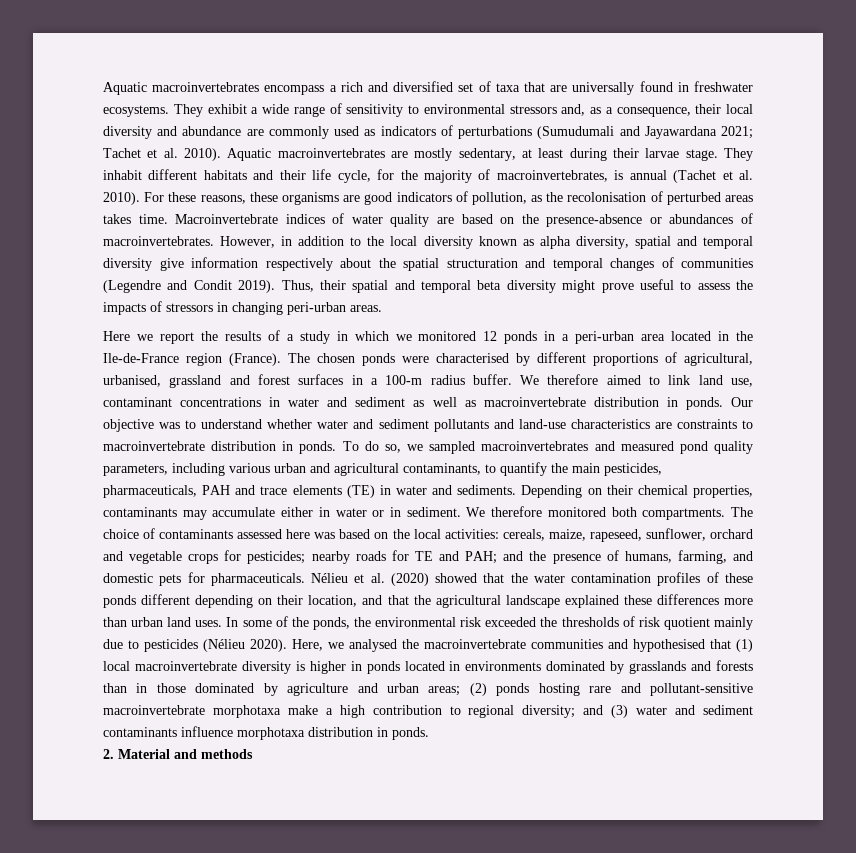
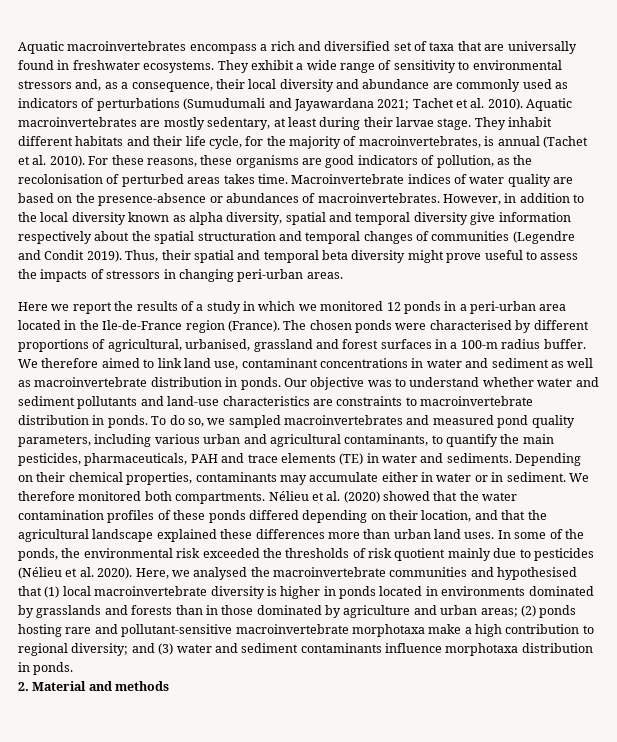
[731,507,753,517] [103,528,753,542] [103,550,754,564] [103,572,305,586] The choice of contaminants assessed here was based on the local activities: cereals, maize, rapeseed, sunflower, orchard and vegetable crops for pesticides; nearby roads for TE and PAH; and the presence of humans, farming, and domestic pets for pharmaceuticals. -> (266, 498) none
[141,594,191,605] different -> [248,510,299,520] differed
(245, 645) none -> [65,567,94,577] et al.

